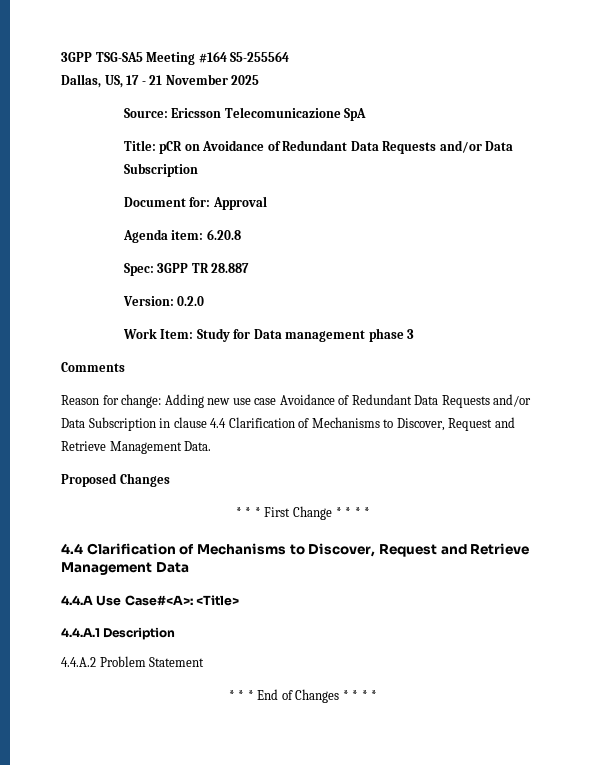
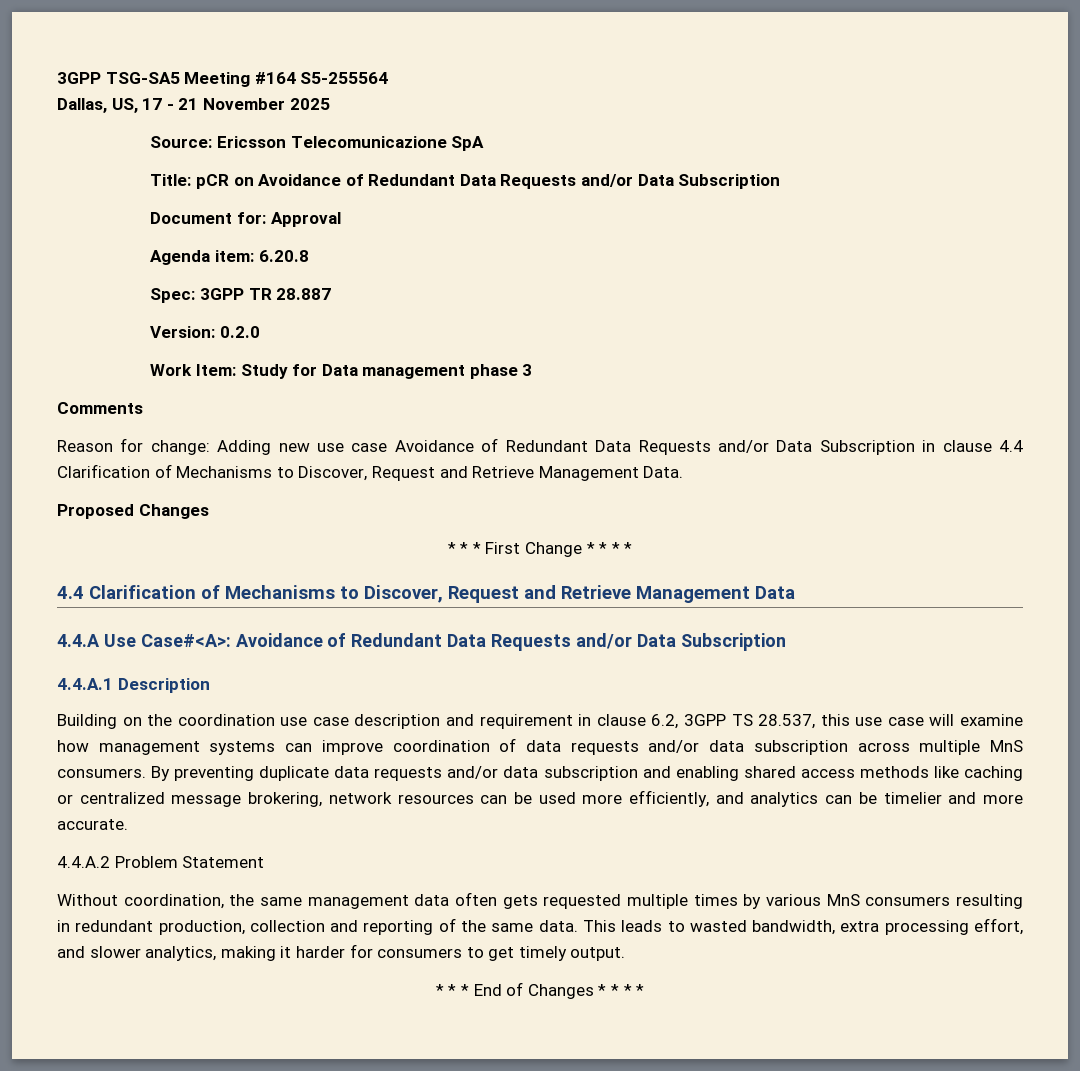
[196,595,240,606] [61,627,176,640] [61,656,205,667] <Title> // 4.4.A.1 Description // 4.4.A.2 Problem Statement -> [235,633,786,651] [57,678,210,693] [57,714,1023,729] [57,738,1023,755] [57,766,1024,781] [57,790,1024,807] [57,819,128,830] [57,856,265,868] [57,892,1023,909] [57,918,1023,935] [57,944,626,961] Avoidance of Redundant Data Requests and/or Data Subscription // 4.4.A.1 Description // Building on the coordination use case description and requirement in clause 6.2, 3GPP TS 28.537, this use case will examine how management systems can improve coordination of data requests and/or data subscription across multiple MnS consumers. By preventing duplicate data requests and/or data subscription and enabling shared access methods like caching or centralized message brokering, network resources can be used more efficiently, and analytics can be timelier and more accurate. // 4.4.A.2 Problem Statement // Without coordination, the same management data often gets requested multiple times by various MnS consumers resulting in redundant production, collection and reporting of the same data. This leads to wasted bandwidth, extra processing effort, and slower analytics, making it harder for consumers to get timely output.

